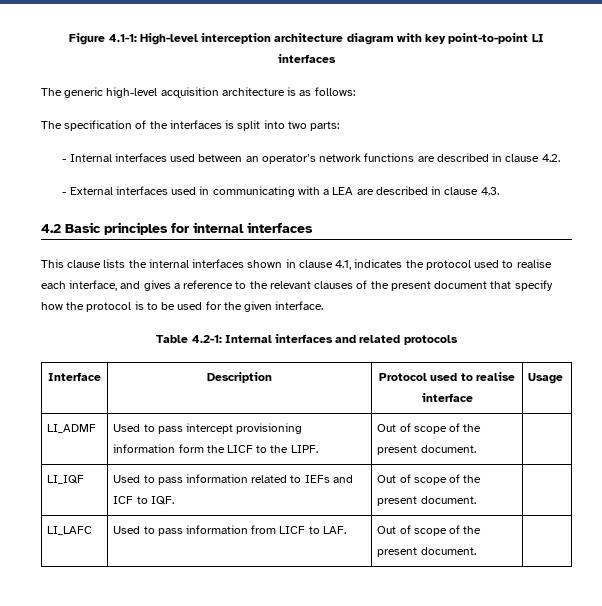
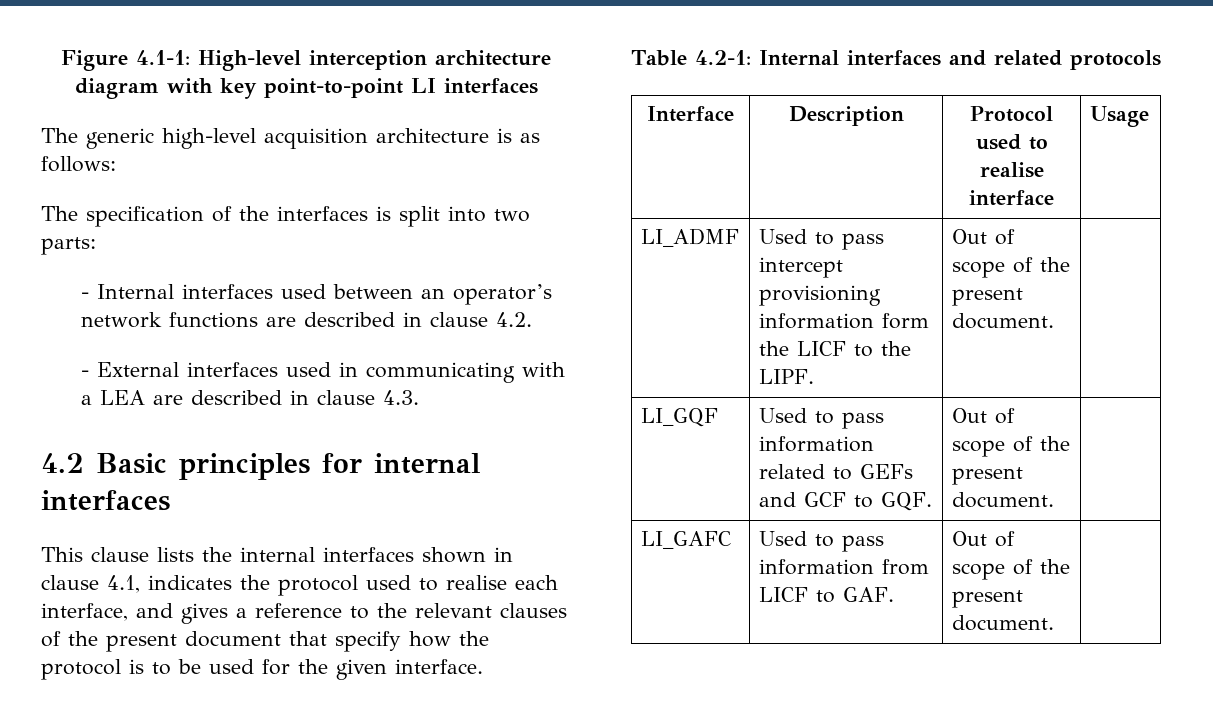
[47,475,85,484] LI_IQF -> [640,408,718,427] LI_GQF
[304,475,353,483] [113,496,174,505] [377,474,482,485] [377,496,476,506] [47,526,93,535] IEFs and ICF to IQF. | Out of scope of the present document. | // LI_LAFC -> [859,464,913,479] [758,492,932,511] [951,408,1015,424] [951,436,1070,457] [951,467,1023,485] [951,492,1054,508] [640,531,731,549] GEFs and GCF to GQF. | Out of scope of the present document. | // LI_GAFC
[322,526,346,534] LAF. -> [842,587,894,602] GAF.

